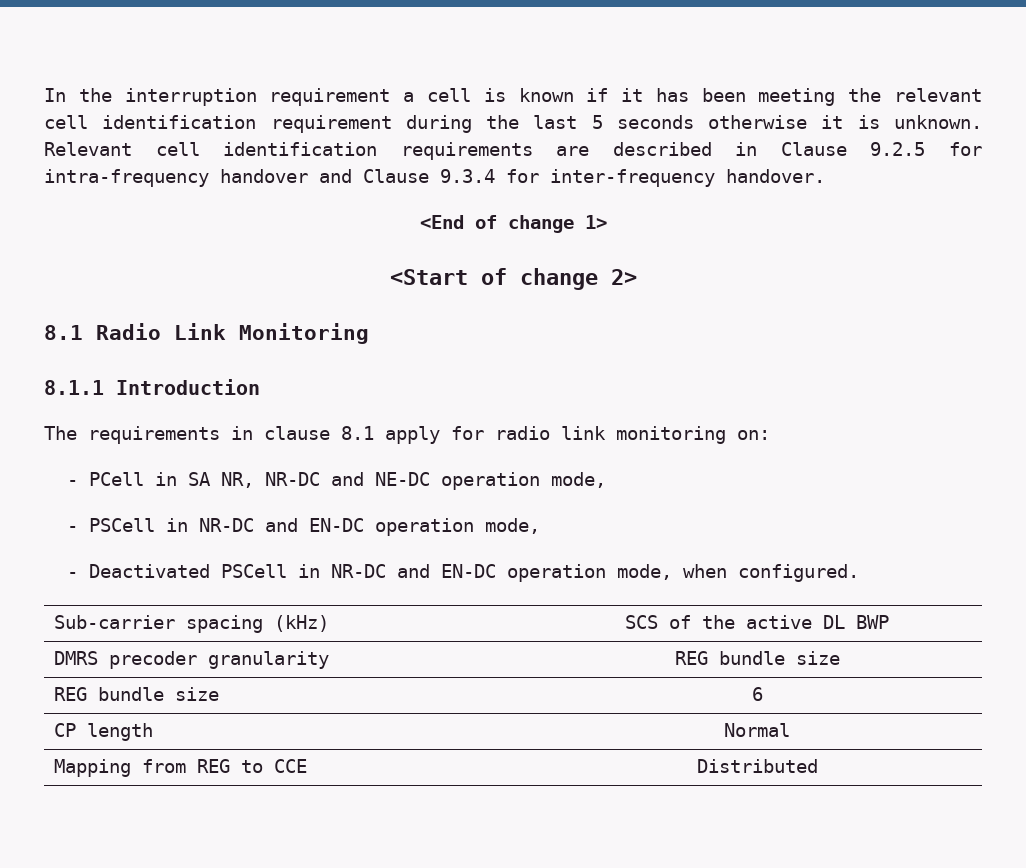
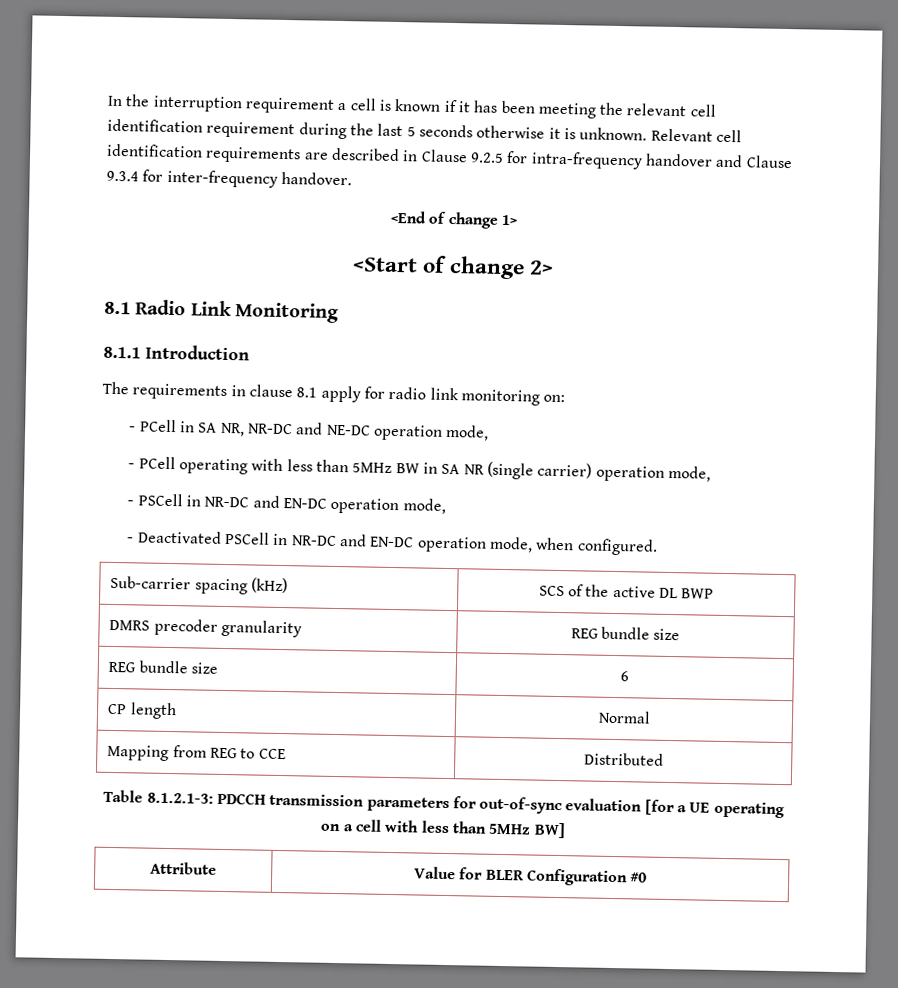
(606, 480) none -> [128,456,711,482] // - PCell operating with less than 5MHz BW in SA NR (single carrier) operation mode,
(818, 766) none -> [103,789,785,819] [320,819,566,839] [150,861,217,875] [413,866,648,887] // Table 8.1.2.1-3: PDCCH transmission parameters for out-of-sync evaluation [for a UE operating on a cell with less than 5MHz BW] // Attribute | Value for BLER Configuration #0

